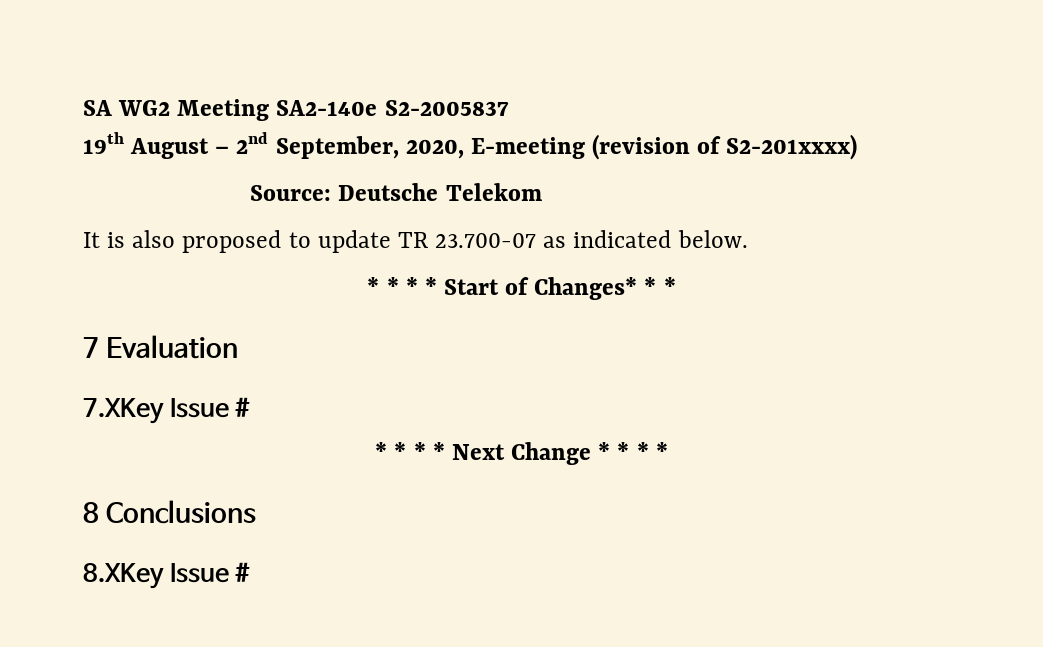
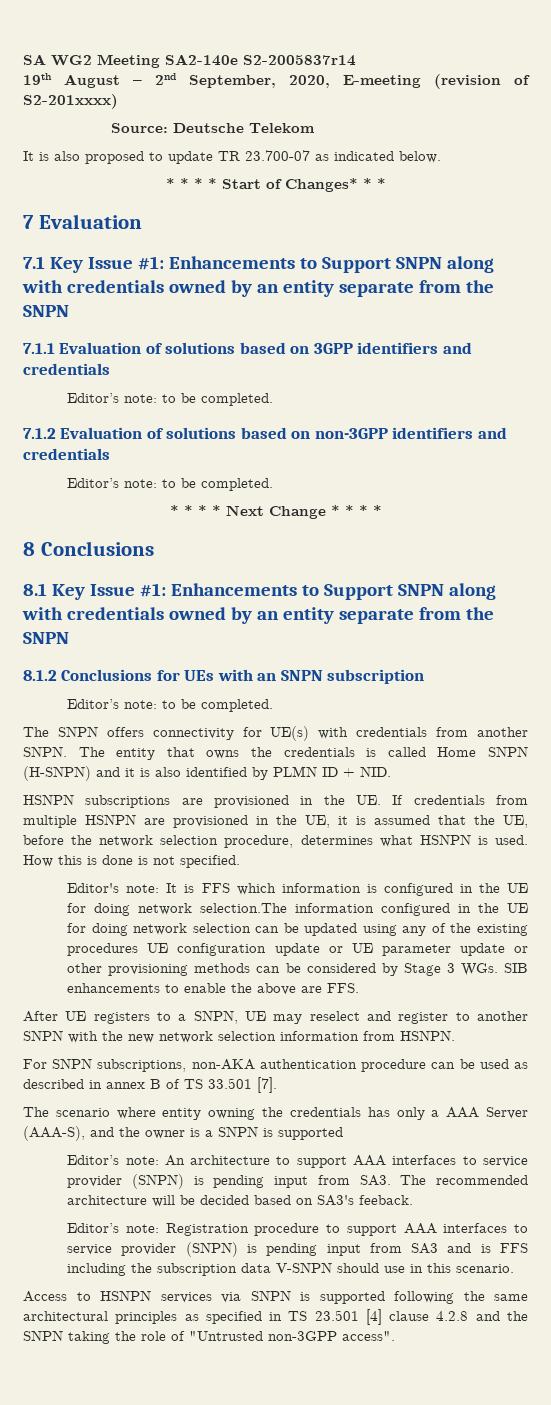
[384,100,509,116] S2-2005837 -> [243,55,356,66] S2-2005837r14
[83,397,251,424] 7.XKey Issue # -> [23,256,494,273] [22,280,494,297] [23,305,69,317] [23,342,472,354] [23,363,110,375] [67,393,274,406] [23,427,507,439] [23,448,110,460] [67,478,274,491] 7.1 Key Issue #1: Enhancements to Support SNPN along with credentials owned by an entity separate from the SNPN // 7.1.1 Evaluation of solutions based on 3GPP identifiers and credentials // Editor’s note: to be completed. // 7.1.2 Evaluation of solutions based on non-3GPP identifiers and credentials // Editor’s note: to be completed.
[83,562,251,589] 8.XKey Issue # -> [23,583,496,600] [22,607,494,624] [23,632,69,644] [23,669,425,684] [67,699,274,712] [23,726,529,741] [23,746,528,760] [23,766,391,781] [23,794,528,808] [23,814,528,828] [23,834,528,848] [23,855,240,868] [67,883,528,896] [67,903,528,916] [67,923,528,936] [67,943,528,956] [67,963,529,976] [67,983,360,995] [23,1010,528,1024] [23,1030,455,1043] [23,1058,528,1072] [23,1077,277,1093] [23,1107,528,1120] [23,1126,343,1141] [67,1155,528,1168] [67,1174,528,1189] [67,1195,414,1207] [67,1223,528,1236] [67,1242,528,1257] [67,1262,515,1276] [23,1290,528,1304] [23,1309,528,1325] [23,1330,395,1344] 8.1 Key Issue #1: Enhancements to Support SNPN along with credentials owned by an entity separate from the SNPN // 8.1.2 Conclusions for UEs with an SNPN subscription // Editor’s note: to be completed. // The SNPN offers connectivity for UE(s) with credentials from another SNPN. The entity that owns the credentials is called Home SNPN (H-SNPN) and it is also identified by PLMN ID + NID. // HSNPN subscriptions are provisioned in the UE. If credentials from multiple HSNPN are provisioned in the UE, it is assumed that the UE, before the network selection procedure, determines what HSNPN is used. How this is done is not specified. // Editor's note: It is FFS which information is configured in the UE for doing network selection.The information configured in the UE for doing network selection can be updated using any of the existing procedures UE configuration update or UE parameter update or other provisioning methods can be considered by Stage 3 WGs. SIB enhancements to enable the above are FFS. // After UE registers to a SNPN, UE may reselect and register to another SNPN with the new network selection information from HSNPN. // For SNPN subscriptions, non-AKA authentication procedure can be used as described in annex B of TS 33.501 [7]. // The scenario where entity owning the credentials has only a AAA Server (AAA-S), and the owner is a SNPN is supported // Editor’s note: An architecture to support AAA interfaces to service provider (SNPN) is pending input from SA3. The recommended architecture will be decided based on SA3's feeback. // Editor’s note: Registration procedure to support AAA interfaces to service provider (SNPN) is pending input from SA3 and is FFS including the subscription data V-SNPN should use in this scenario. // Access to HSNPN services via SNPN is supported following the same architectural principles as specified in TS 23.501 [4] clause 4.2.8 and the SNPN taking the role of "Untrusted non-3GPP access".

